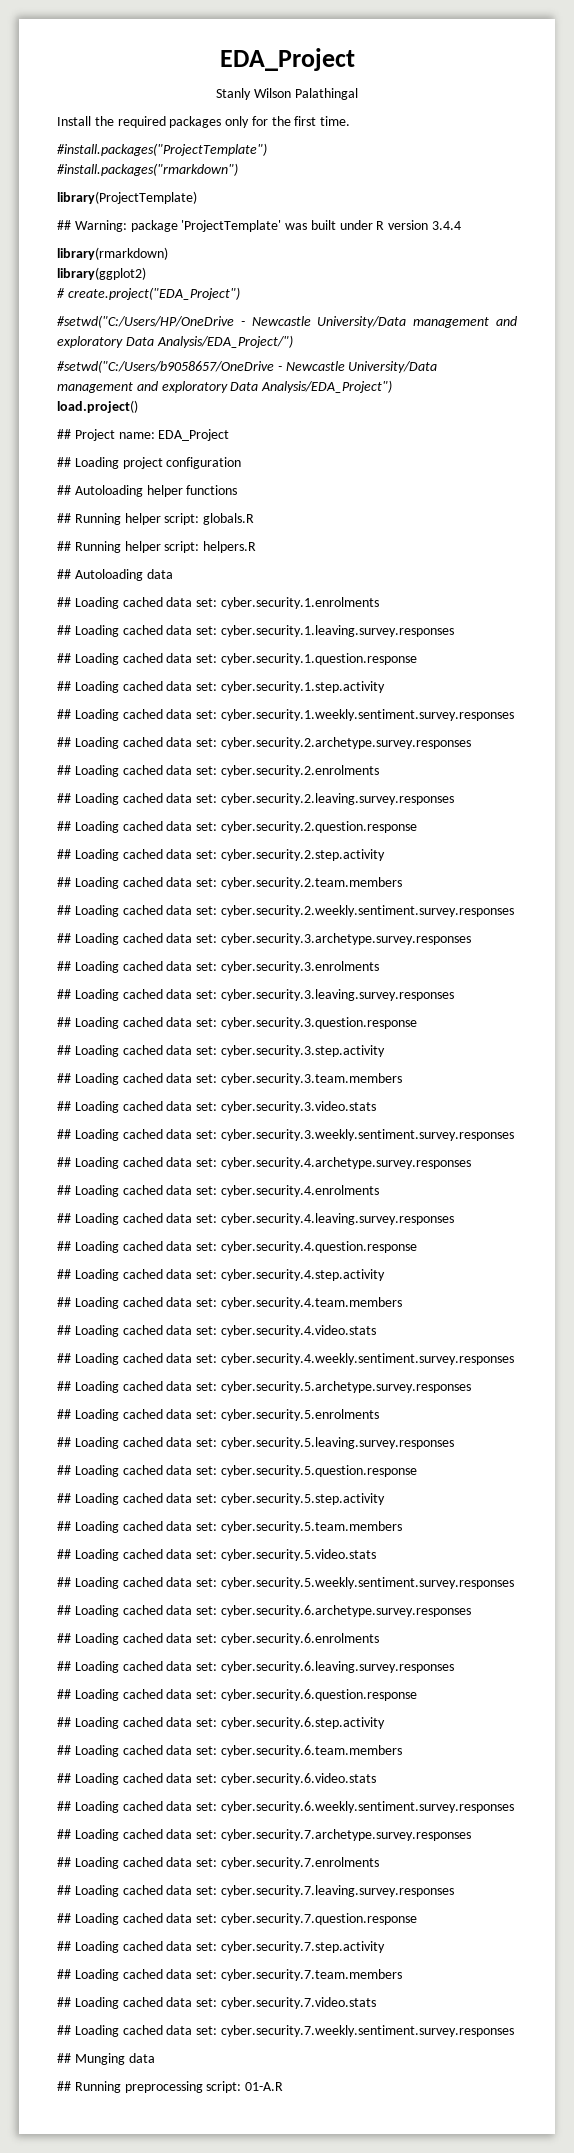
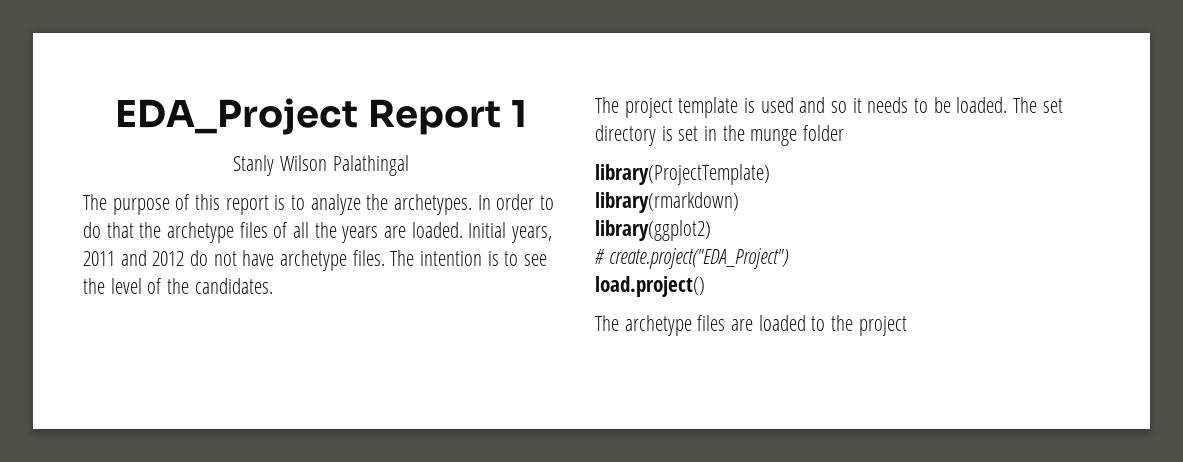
[219,48,355,71] EDA_Project -> [115,98,527,135] EDA_Project Report 1
[57,116,351,128] [57,143,267,156] [57,163,238,176] [57,191,197,204] [57,220,462,232] [57,247,168,260] [57,267,146,280] [57,287,240,300] [57,315,517,328] [57,335,293,348] [57,360,438,373] [57,380,393,393] [57,400,138,413] [57,429,230,441] [57,457,242,469] [57,485,238,497] [57,513,255,525] [57,541,257,553] [57,569,173,581] [57,597,379,609] [57,625,454,637] [57,653,417,665] [57,681,385,693] [57,709,514,721] [57,737,471,749] [57,765,379,777] [57,793,454,805] [57,821,417,833] [57,849,385,861] [57,877,402,889] [57,905,514,917] [57,933,471,945] [57,961,379,973] [57,989,454,1001] [57,1017,417,1029] [57,1045,385,1057] [57,1073,402,1085] [57,1101,376,1113] [57,1129,514,1141] [57,1157,471,1169] [57,1185,379,1197] [57,1213,454,1225] [57,1241,417,1253] [57,1269,385,1281] [57,1297,402,1309] [57,1325,376,1337] [57,1353,514,1365] [57,1381,471,1393] [57,1409,379,1421] [57,1437,454,1449] [57,1465,417,1477] [57,1493,385,1505] [57,1521,402,1533] [57,1549,376,1561] [57,1577,514,1589] [57,1605,471,1617] [57,1633,379,1645] [57,1661,454,1673] [57,1689,417,1701] [57,1717,385,1729] [57,1745,402,1757] [57,1773,376,1785] [57,1801,514,1813] [57,1829,471,1841] [57,1857,379,1869] [57,1885,454,1897] [57,1913,417,1925] [57,1941,385,1953] [57,1969,402,1981] [57,1997,376,2009] [57,2025,514,2037] [57,2053,155,2065] [57,2081,284,2093] Install the required packages only for the first time. // #install.packages("ProjectTemplate") // #install.packages("rmarkdown") // library(ProjectTemplate) // ## Warning: package 'ProjectTemplate' was built under R version 3.4.4 // library(rmarkdown) // library(ggplot2) // # create.project("EDA_Project") // #setwd("C:/Users/HP/OneDrive - Newcastle University/Data management and exploratory Data Analysis/EDA_Project/") // #setwd("C:/Users/b9058657/OneDrive - Newcastle University/Data management and exploratory Data Analysis/EDA_Project") // load.project() // ## Project name: EDA_Project // ## Loading project configuration // ## Autoloading helper functions // ## Running helper script: globals.R // ## Running helper script: helpers.R // ## Autoloading data // ## Loading cached data set: cyber.security.1.enrolments // ## Loading cached data set: cyber.security.1.leaving.survey.responses // ## Loading cached data set: cyber.security.1.question.response // ## Loading cached data set: cyber.security.1.step.activity // ## Loading cached data set: cyber.security.1.weekly.sentiment.survey.responses // ## Loading cached data set: cyber.security.2.archetype.survey.responses // ## Loading cached data set: cyber.security.2.enrolments // ## Loading cached data set: cyber.security.2.leaving.survey.responses // ## Loading cached data set: cyber.security.2.question.response // ## Loading cached data set: cyber.security.2.step.activity // ## Loading cached data set: cyber.security.2.team.members // ## Loading cached data set: cyber.security.2.weekly.sentiment.survey.responses // ## Loading cached data set: cyber.security.3.archetype.survey.responses // ## Loading cached data set: cyber.security.3.enrolments // ## Loading cached data set: cyber.security.3.leaving.survey.responses // ## Loading cached data set: cyber.security.3.question.response // ## Loading cached data set: cyber.security.3.step.activity // ## Loading cached data set: cyber.security.3.team.members // ## Loading cached data set: cyber.security.3.video.stats // ## Loading cached data set: cyber.security.3.weekly.sentiment.survey.responses // ## Loading cached data set: cyber.security.4.archetype.survey.responses // ## Loading cached data set: cyber.security.4.enrolments // ## Loading cached data set: cyber.security.4.leaving.survey.responses // ## Loading cached data set: cyber.security.4.question.response // ## Loading cached data set: cyber.security.4.step.activity // ## Loading cached data set: cyber.security.4.team.members // ## Loading cached data set: cyber.security.4.video.stats // ## Loading cached data set: cyber.security.4.weekly.sentiment.survey.responses // ## Loading cached data set: cyber.security.5.archetype.survey.responses // ## Loading cached data set: cyber.security.5.enrolments // ## Loading cached data set: cyber.security.5.leaving.survey.responses // ## Loading cached data set: cyber.security.5.question.response // ## Loading cached data set: cyber.security.5.step.activity // ## Loading cached data set: cyber.security.5.team.members // ## Loading cached data set: cyber.security.5.video.stats // ## Loading cached data set: cyber.security.5.weekly.sentiment.survey.responses // ## Loading cached data set: cyber.security.6.archetype.survey.responses // ## Loading cached data set: cyber.security.6.enrolments // ## Loading cached data set: cyber.security.6.leaving.survey.responses // ## Loading cached data set: cyber.security.6.question.response // ## Loading cached data set: cyber.security.6.step.activity // ## Loading cached data set: cyber.security.6.team.members // ## Loading cached data set: cyber.security.6.video.stats // ## Loading cached data set: cyber.security.6.weekly.sentiment.survey.responses // ## Loading cached data set: cyber.security.7.archetype.survey.responses // ## Loading cached data set: cyber.security.7.enrolments // ## Loading cached data set: cyber.security.7.leaving.survey.responses // ## Loading cached data set: cyber.security.7.question.response // ## Loading cached data set: cyber.security.7.step.activity // ## Loading cached data set: cyber.security.7.team.members // ## Loading cached data set: cyber.security.7.video.stats // ## Loading cached data set: cyber.security.7.weekly.sentiment.survey.responses // ## Munging data // ## Running preprocessing script: 01-A.R -> [83,194,555,215] [83,222,553,243] [83,250,548,271] [83,278,273,294] [595,97,1063,118] [595,125,845,146] [595,164,770,185] [595,192,739,213] [595,220,711,241] [595,248,789,269] [595,276,705,297] [595,315,907,336] The purpose of this report is to analyze the archetypes. In order to do that the archetype files of all the years are loaded. Initial years, 2011 and 2012 do not have archetype files. The intention is to see the level of the candidates. // The project template is used and so it needs to be loaded. The set directory is set in the munge folder // library(ProjectTemplate) // library(rmarkdown) // library(ggplot2) // # create.project("EDA_Project") // load.project() // The archetype files are loaded to the project

